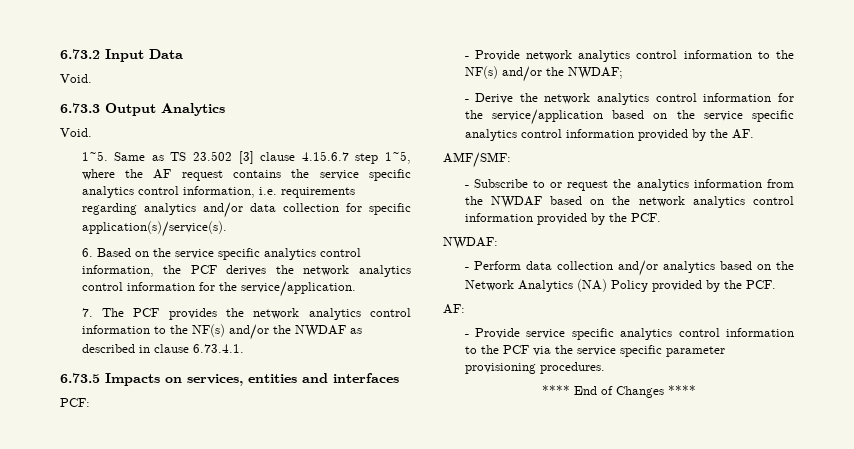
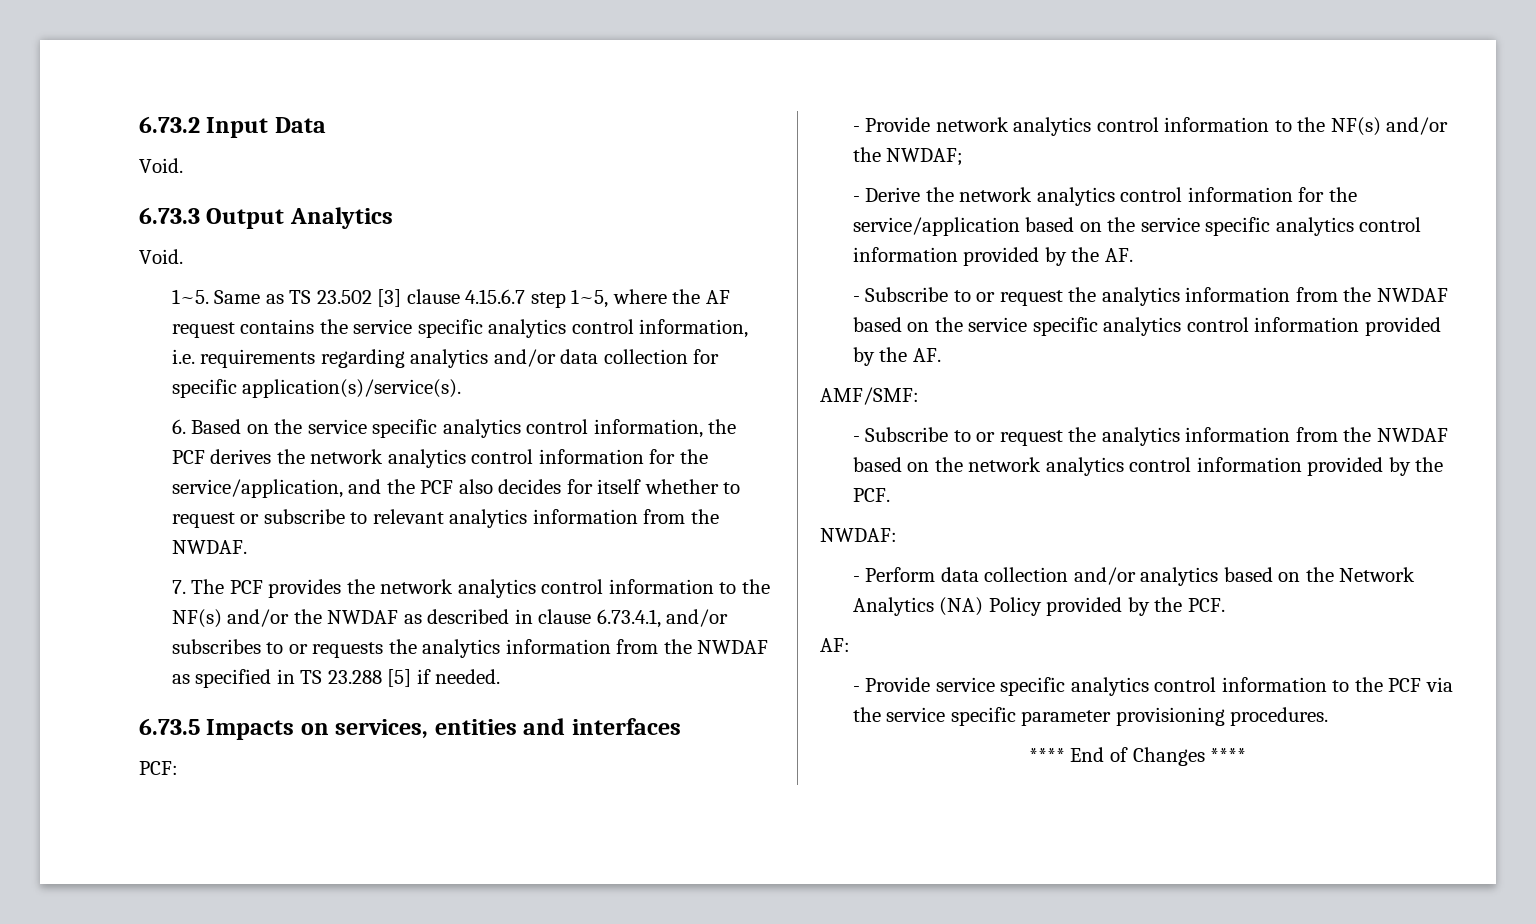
[240,281,356,297] service/application. -> [171,479,741,498] [171,509,719,528] [171,540,247,554] service/application, and the PCF also decides for itself whether to request or subscribe to relevant analytics information from the NWDAF.
[192,344,244,353] 6.73.4.1. -> [596,609,729,628] [171,639,769,658] [171,669,501,688] 6.73.4.1, and/or subscribes to or requests the analytics information from the NWDAF as specified in TS 23.288 [5] if needed.
(754, 134) none -> [852,287,1448,306] [852,317,1441,336] [852,347,941,366] // - Subscribe to or request the analytics information from the NWDAF based on the service specific analytics control information provided by the AF.

